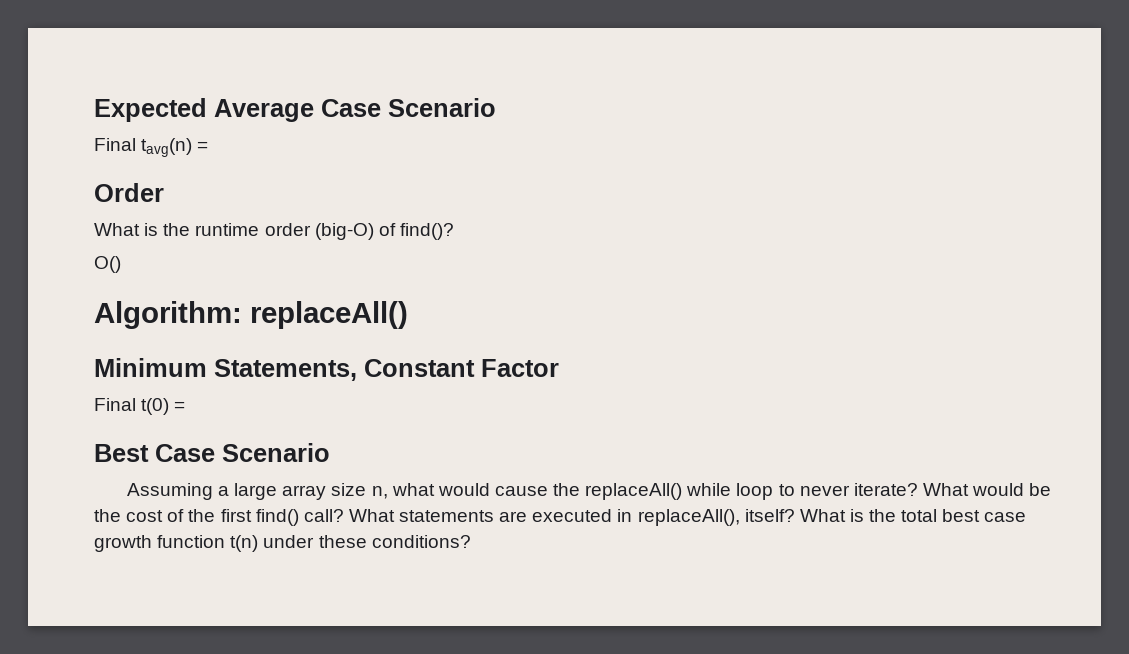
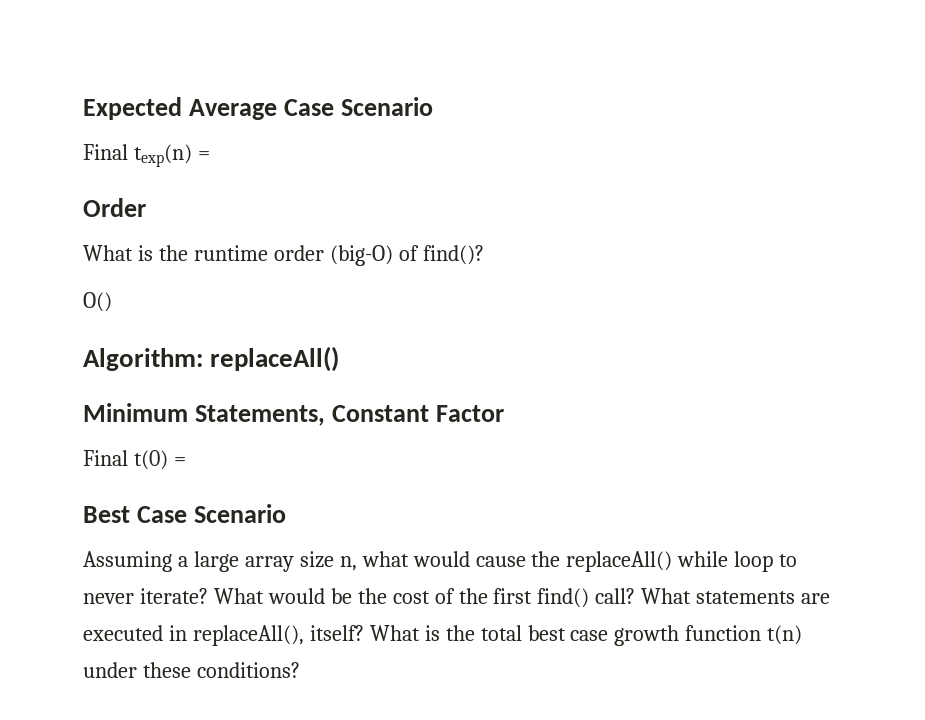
[141,138,193,157] tavg(n) -> [133,144,192,167] texp(n)

